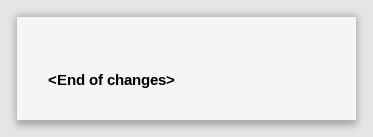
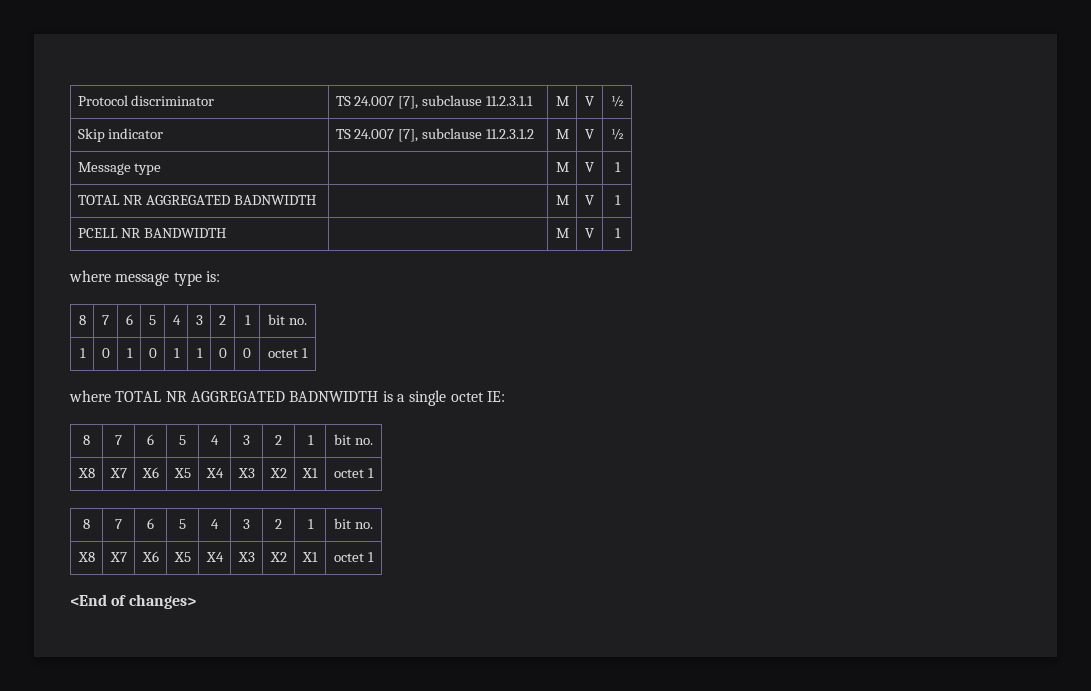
(48, 79) none -> [77,95,215,106] [335,95,534,109] [555,96,569,106] [585,96,594,106] [610,95,624,107] [77,128,164,142] [335,128,535,142] [555,129,569,139] [585,129,594,139] [610,128,624,140] [77,162,162,175] [555,162,569,172] [585,162,594,172] [614,162,621,172] [77,195,317,205] [555,195,569,205] [585,195,594,205] [614,195,621,205] [77,228,227,238] [555,228,569,238] [585,228,594,238] [614,228,621,238] [69,270,220,286] [78,315,86,325] [102,315,109,325] [125,314,133,325] [149,315,156,325] [172,315,181,325] [195,315,203,325] [219,315,226,325] [244,315,251,325] [268,314,307,325] [79,348,86,358] [101,348,110,358] [126,348,133,358] [148,348,157,358] [173,348,180,358] [196,348,203,358] [218,348,227,358] [243,348,251,358] [268,348,308,358] [69,390,505,406] [83,435,90,445] [115,435,122,445] [147,434,154,445] [179,435,186,445] [211,435,219,445] [243,435,250,445] [275,435,282,445] [307,435,314,445] [334,434,373,445] [77,468,95,478] [109,468,127,478] [141,467,159,478] [173,468,191,478] [205,468,224,478] [237,468,255,478] [269,468,287,478] [302,468,318,478] [334,468,374,478] [83,519,90,529] [115,519,122,529] [147,518,154,529] [179,519,186,529] [211,519,219,529] [243,519,250,529] [275,519,282,529] [307,519,314,529] [334,518,373,529] [77,552,95,562] [109,552,127,562] [141,551,159,562] [173,552,191,562] [205,552,224,562] [237,552,255,562] [269,552,287,562] [302,552,318,562] [334,552,374,562] Protocol discriminator | TS 24.007 [7], subclause 11.2.3.1.1 | M | V | ½ // Skip indicator | TS 24.007 [7], subclause 11.2.3.1.2 | M | V | ½ // Message type | | M | V | 1 // TOTAL NR AGGREGATED BADNWIDTH | | M | V | 1 // PCELL NR BANDWIDTH | | M | V | 1 // where message type is: // 8 | 7 | 6 | 5 | 4 | 3 | 2 | 1 | bit no. // 1 | 0 | 1 | 0 | 1 | 1 | 0 | 0 | octet 1 // where TOTAL NR AGGREGATED BADNWIDTH is a single octet IE: // 8 | 7 | 6 | 5 | 4 | 3 | 2 | 1 | bit no. // X8 | X7 | X6 | X5 | X4 | X3 | X2 | X1 | octet 1 // 8 | 7 | 6 | 5 | 4 | 3 | 2 | 1 | bit no. // X8 | X7 | X6 | X5 | X4 | X3 | X2 | X1 | octet 1 //

